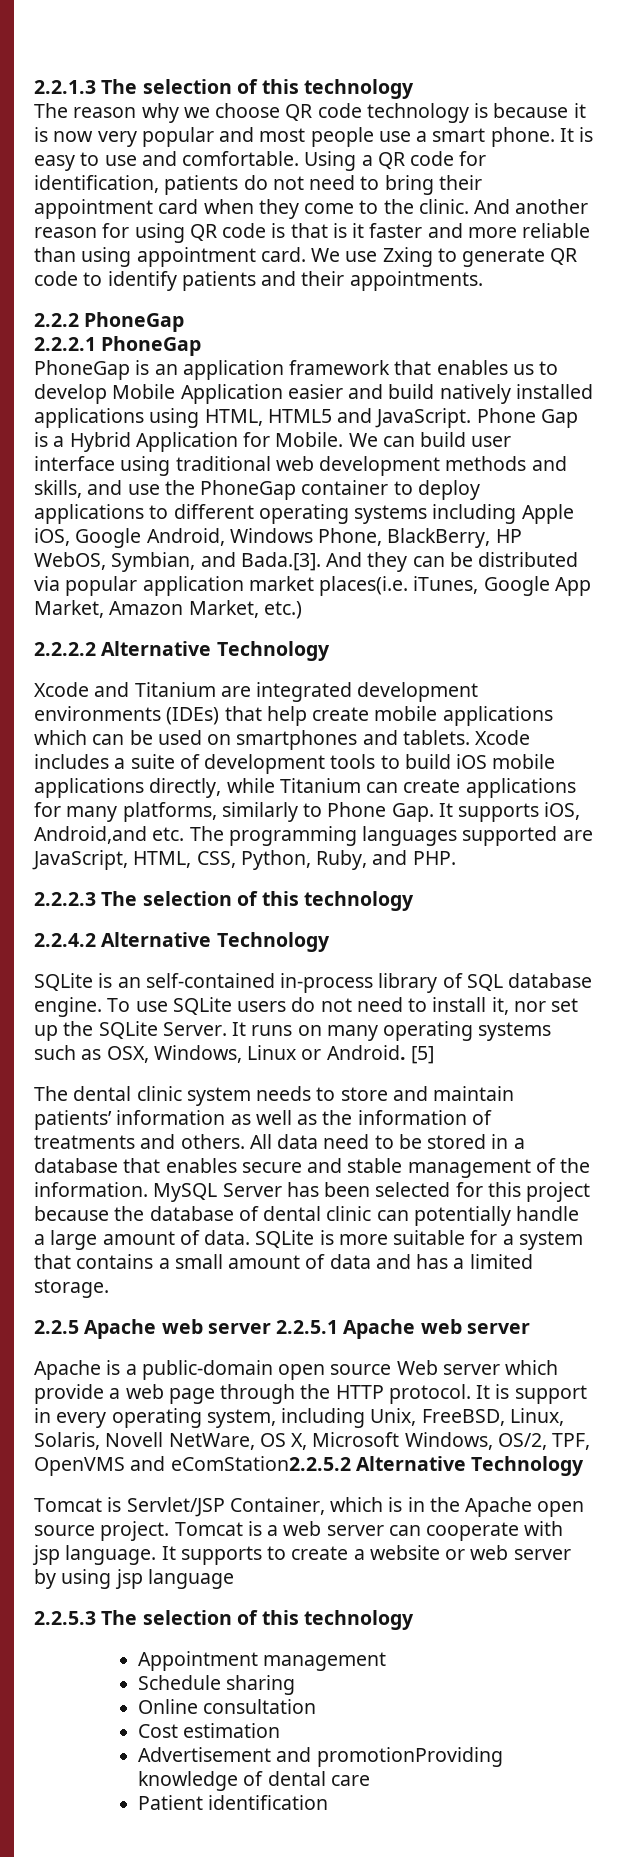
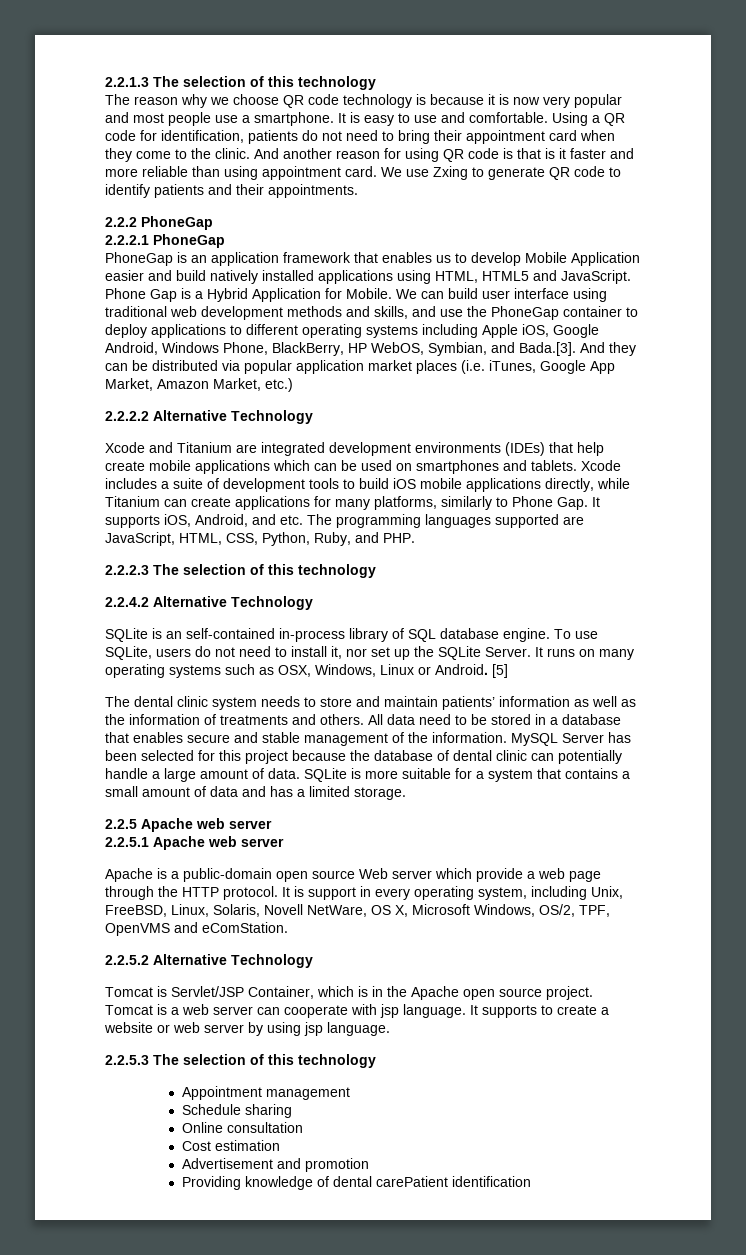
[432,127,555,147] smart phone. -> [254,112,334,126] smartphone.
[319,576,409,596] places(i.e. -> [416,360,485,374] places (i.e.
[34,826,147,844] Android,and -> [195,514,276,527] Android, and
[172,997,232,1015] SQLite -> [105,646,152,660] SQLite,
(271, 1328) none -> (272, 824) //
[170,1456,351,1471] eComStation2.2.5.2 -> [202,922,288,933] [105,955,149,965] eComStation. // 2.2.5.2
[147,1569,234,1589] language -> [327,1022,390,1036] language.
[316,1747,503,1767] promotionProviding -> [304,1158,369,1172] [181,1176,241,1190] promotion // Providing
[330,1775,370,1786] [138,1795,204,1810] care // Patient -> [375,1176,448,1187] carePatient

